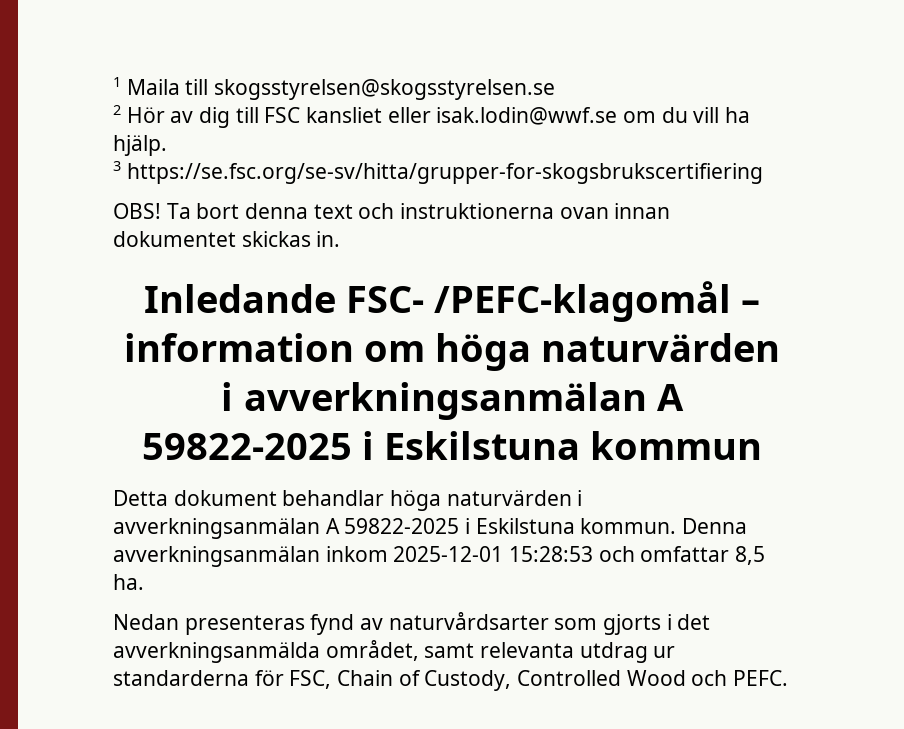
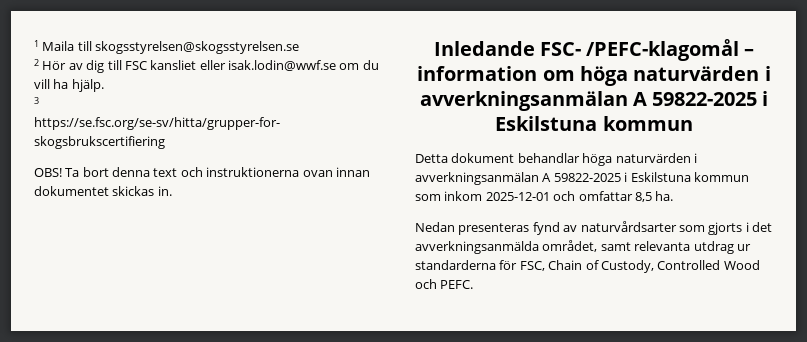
[580,518,748,534] [113,546,320,567] kommun. Denna avverkningsanmälan -> [693,172,749,182] [415,194,441,201] kommun som
[509,546,594,562] 15:28:53 -> (550, 196) none

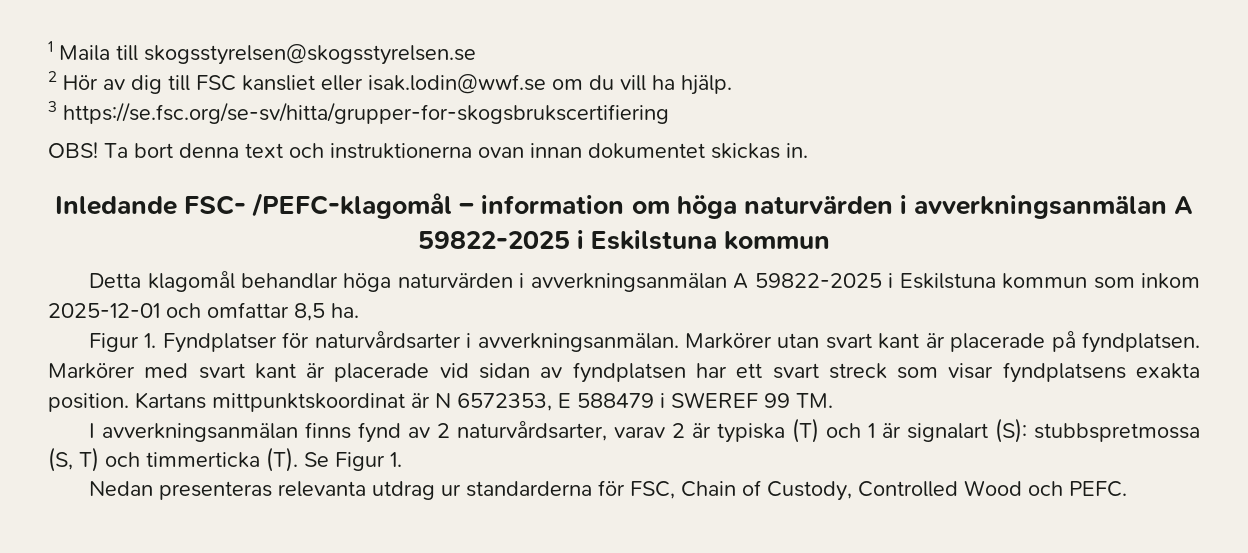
[451,153,515,163] dokument -> [147,271,235,292] klagomål
[415,221,772,235] [415,240,631,254] Nedan presenteras fynd av naturvårdsarter som gjorts i det avverkningsanmälda området, samt -> [89,331,1201,353] [48,362,1200,383] [48,392,833,412] [89,418,1201,443] [48,447,402,472] [89,481,273,500] Figur 1. Fyndplatser för naturvårdsarter i avverkningsanmälan. Markörer utan svart kant är placerade på fyndplatsen. Markörer med svart kant är placerade vid sidan av fyndplatsen har ett svart streck som visar fyndplatsens exakta position. Kartans mittpunktskoordinat är N 6572353, E 588479 i SWEREF 99 TM. // I avverkningsanmälan finns fynd av 2 naturvårdsarter, varav 2 är typiska (T) och 1 är signalart (S): stubbspretmossa (S, T) och timmerticka (T). Se Figur 1. // Nedan presenteras

